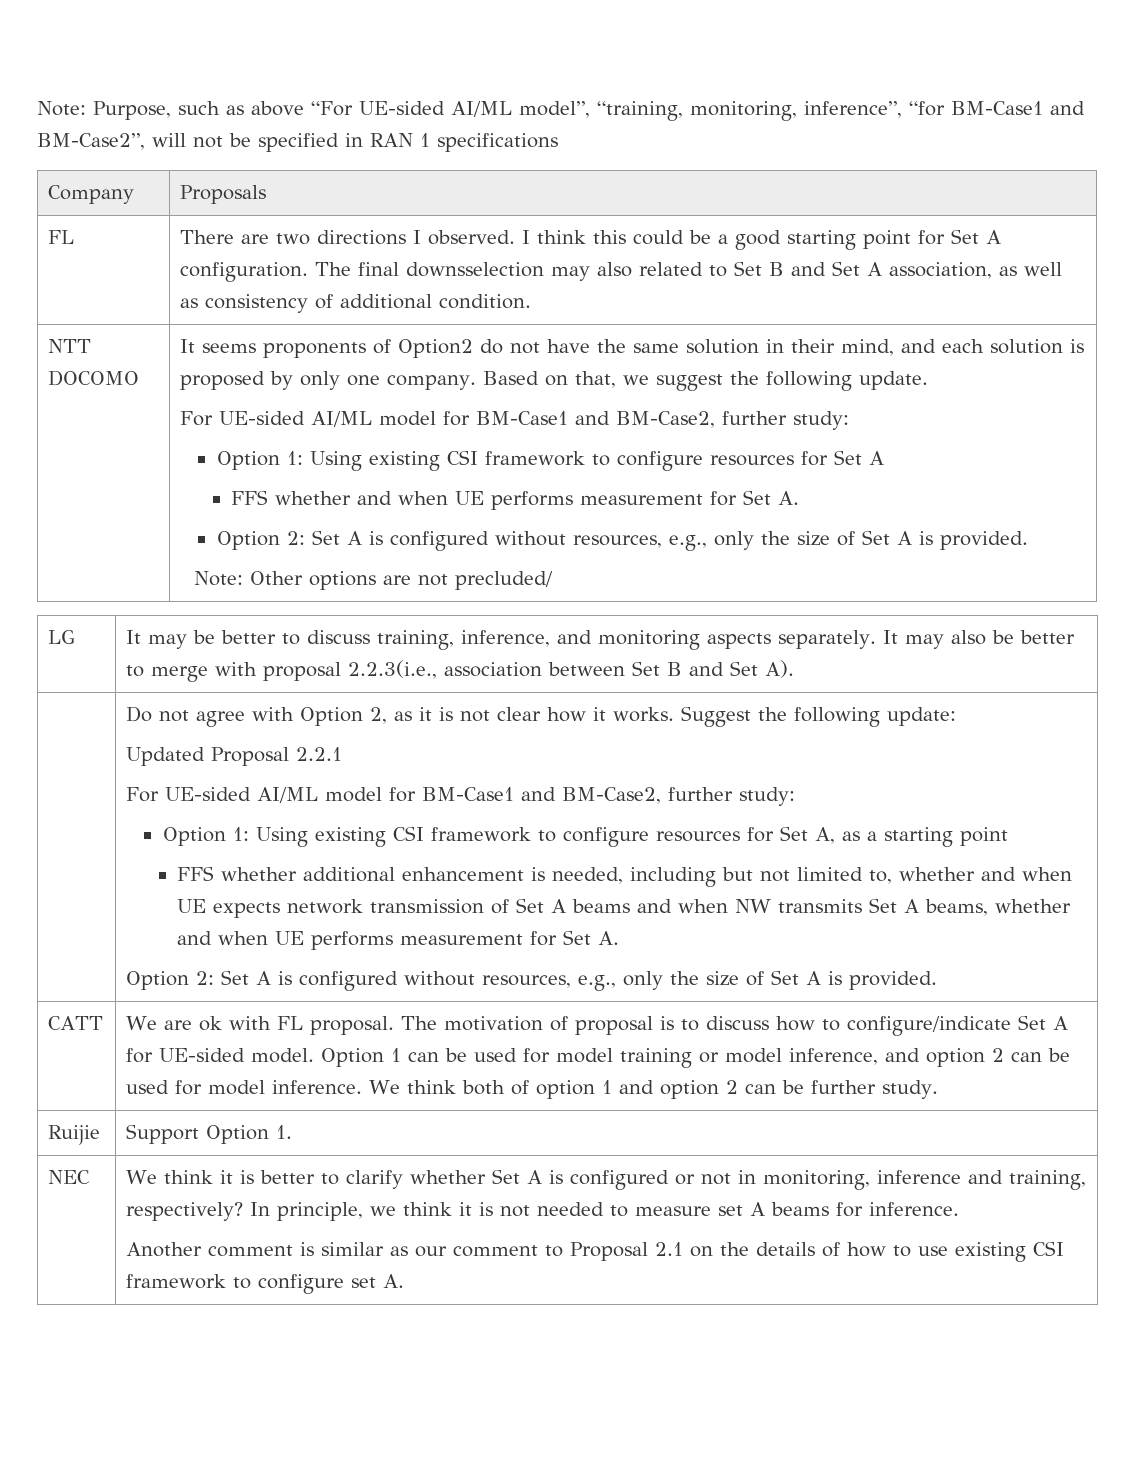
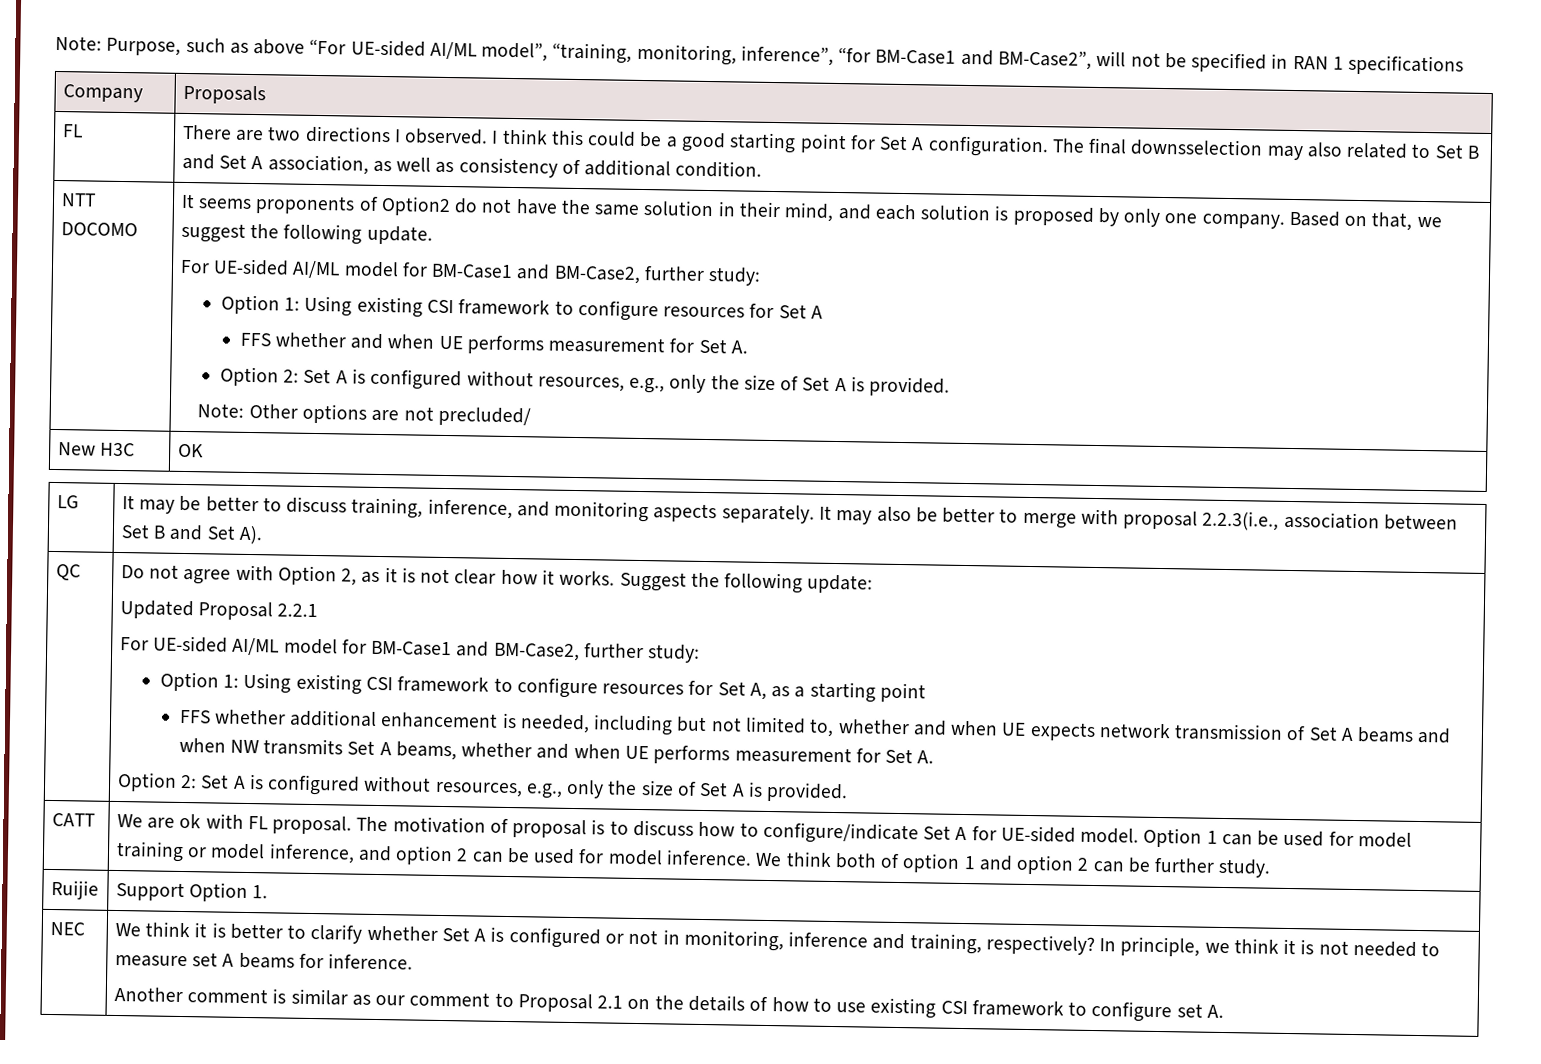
(554, 580) none -> [57,442,136,457] [177,443,204,458] // New H3C | OK
(795, 669) none -> [55,564,81,581] QC

